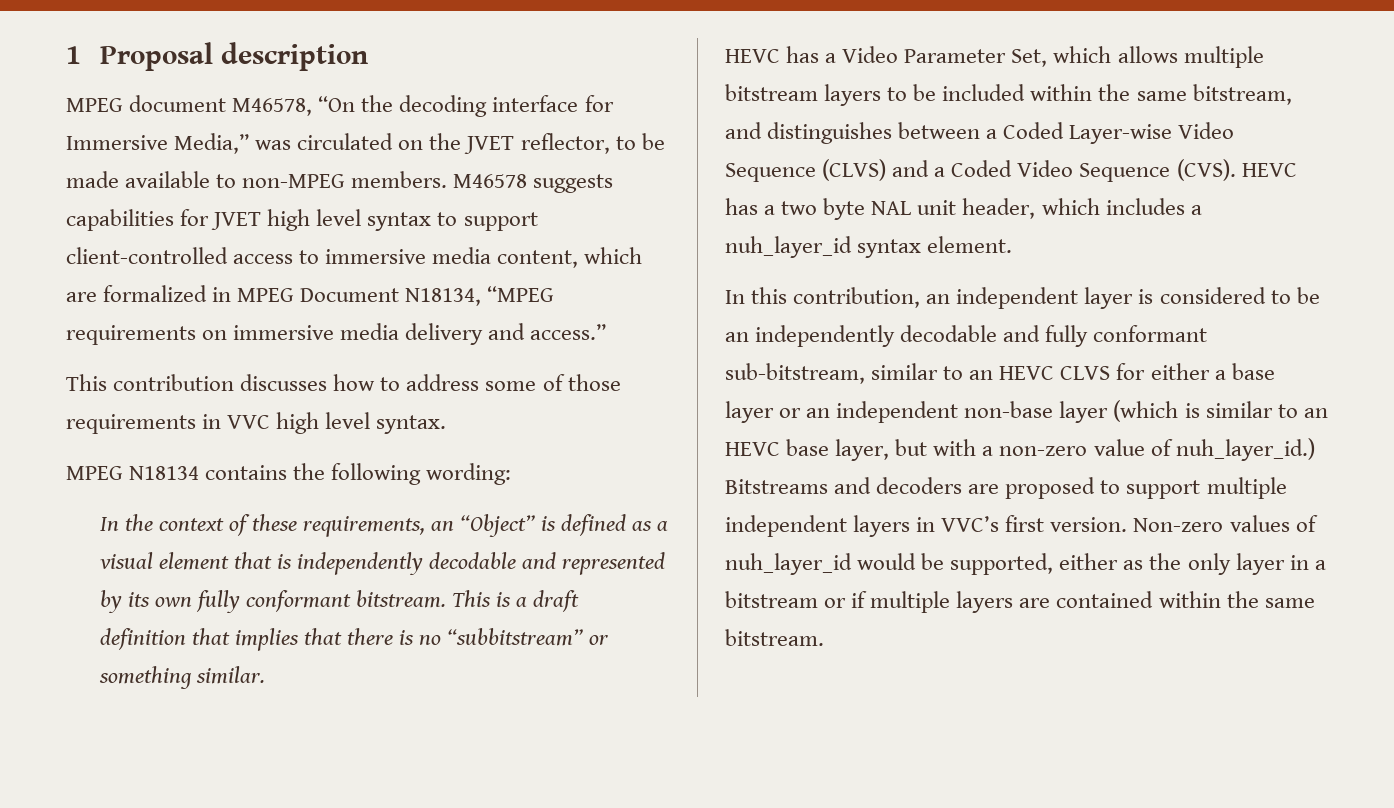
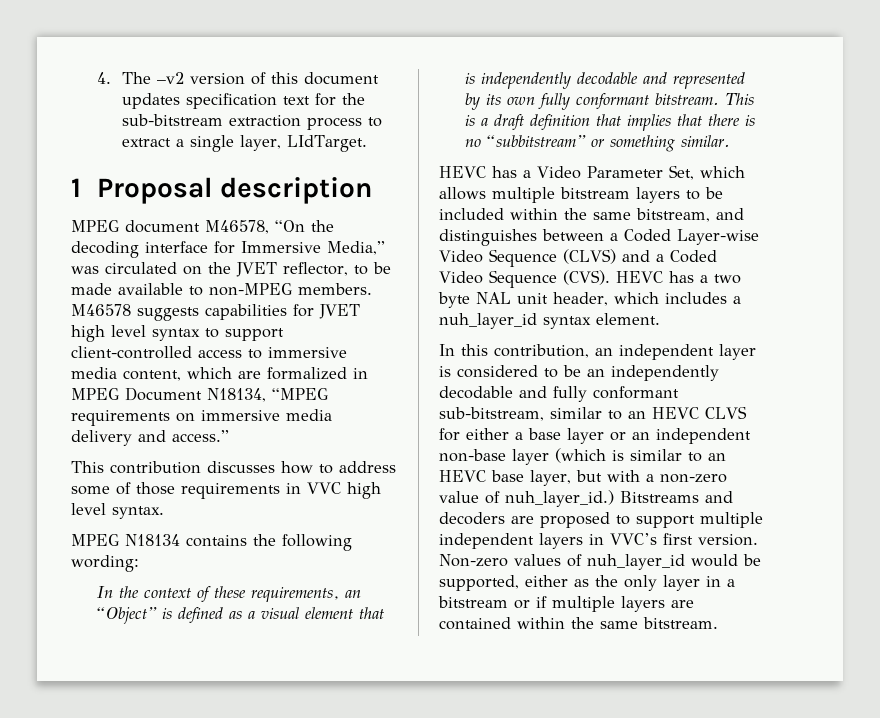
(66, 55) none -> [96,72,380,85] [122,93,366,109] [122,114,383,130] [122,135,368,152] 4. The –v2 version of this document updates specification text for the sub-bitstream extraction process to extract a single layer, LIdTarget. //

